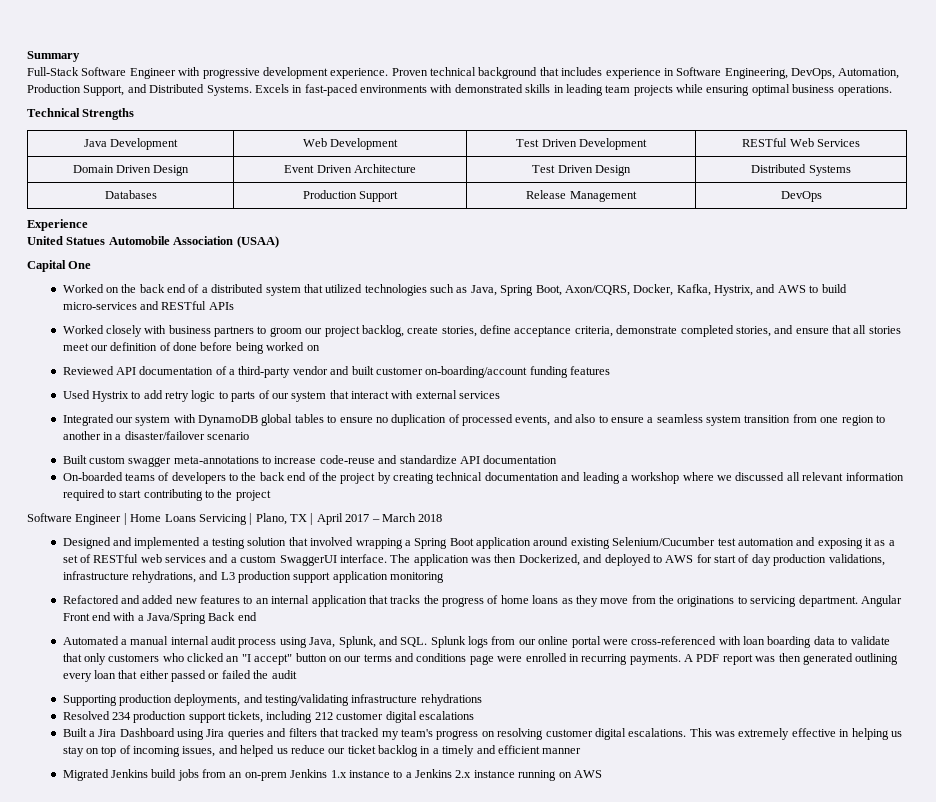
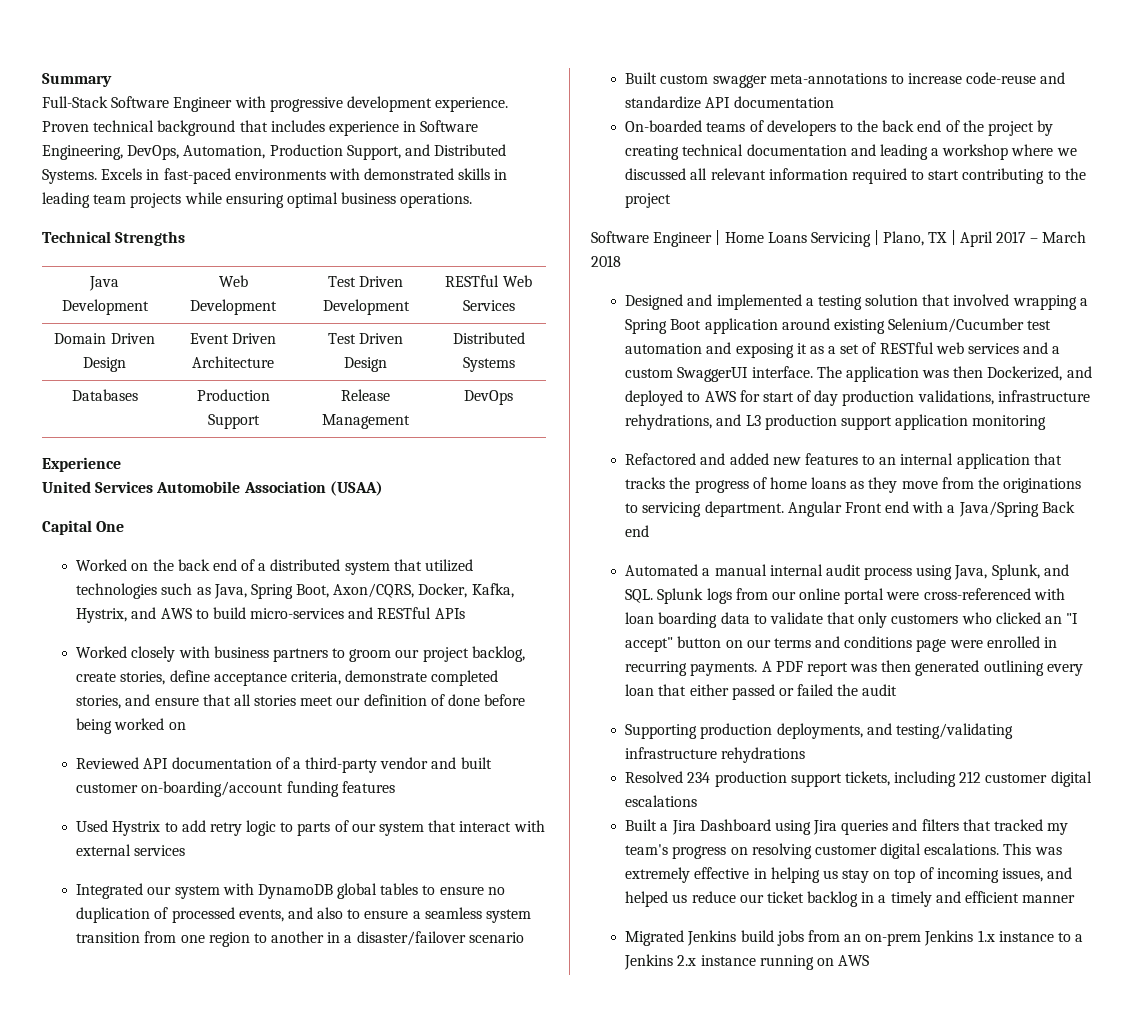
[66,237,106,245] Statues -> [95,481,154,493] Services

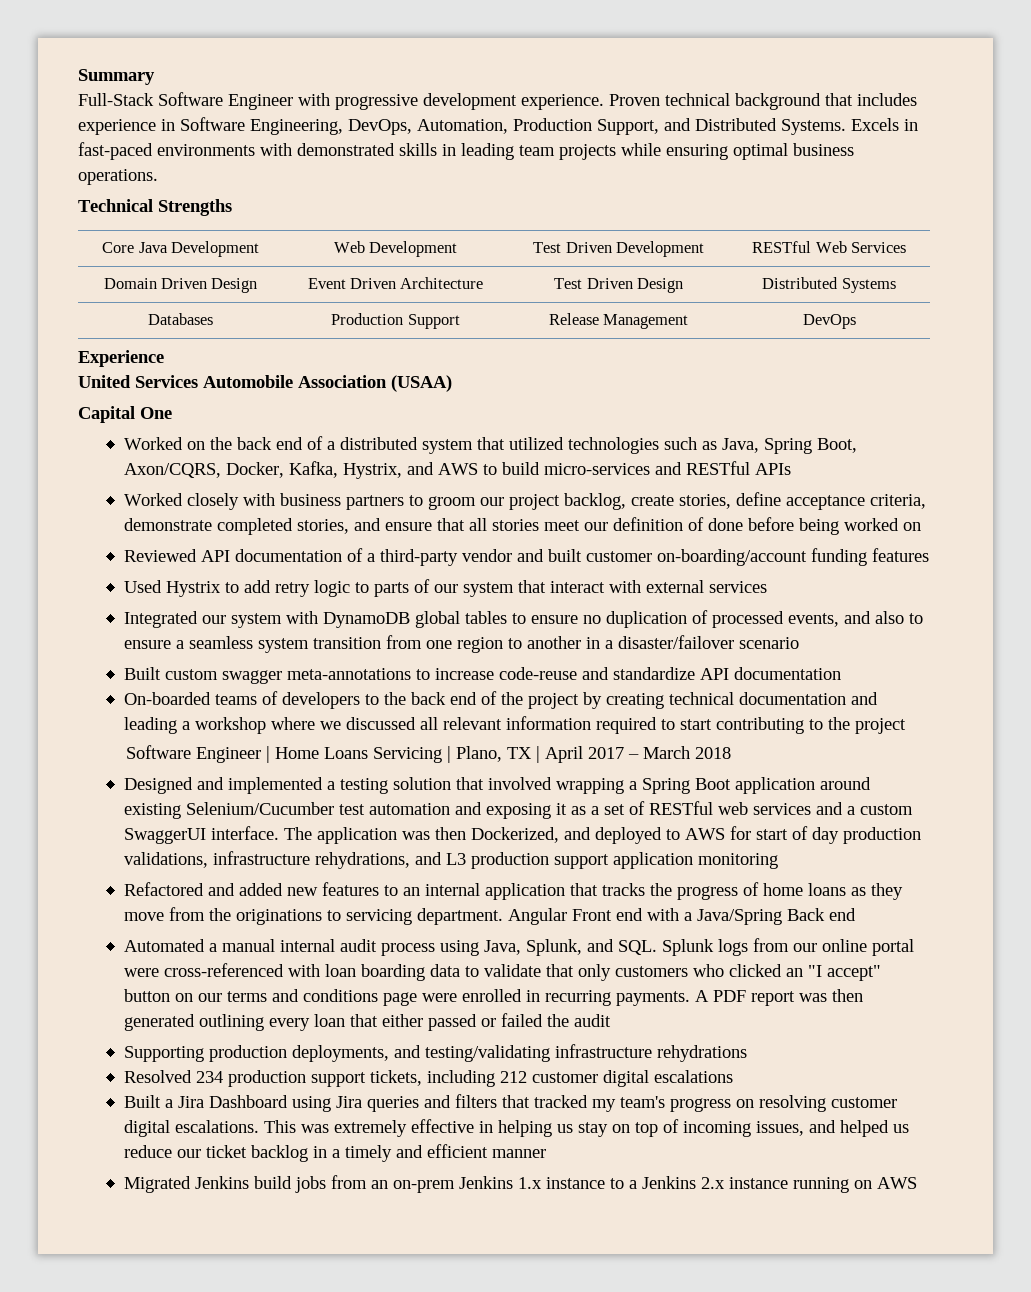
(186, 238) none -> [102,242,135,253] Core

